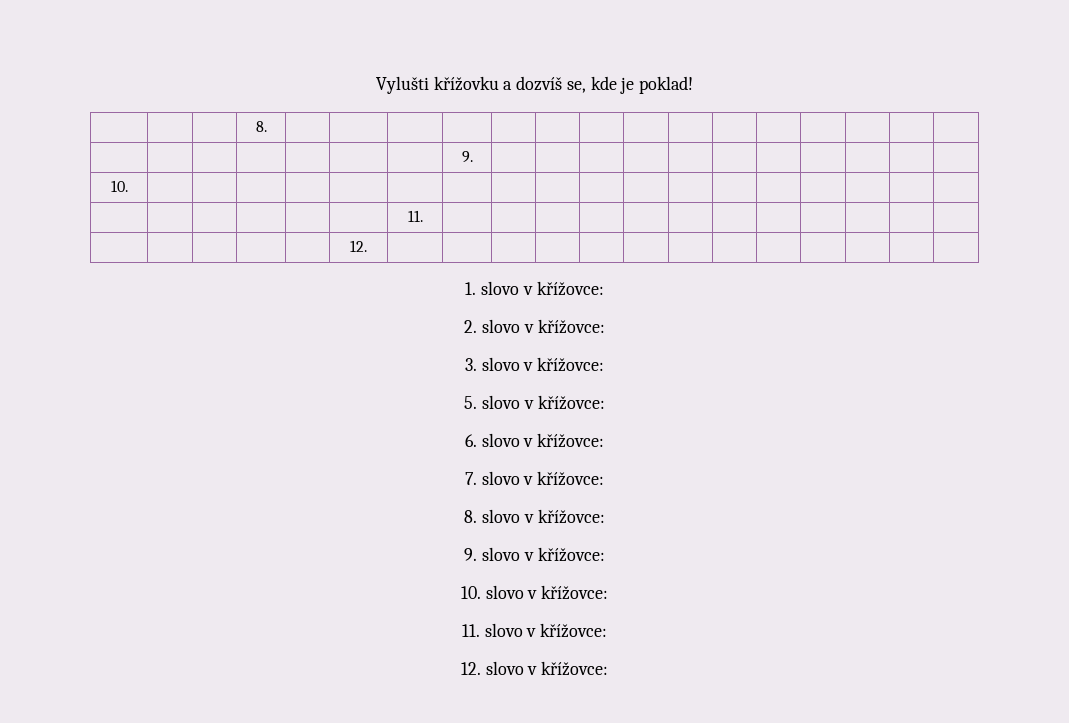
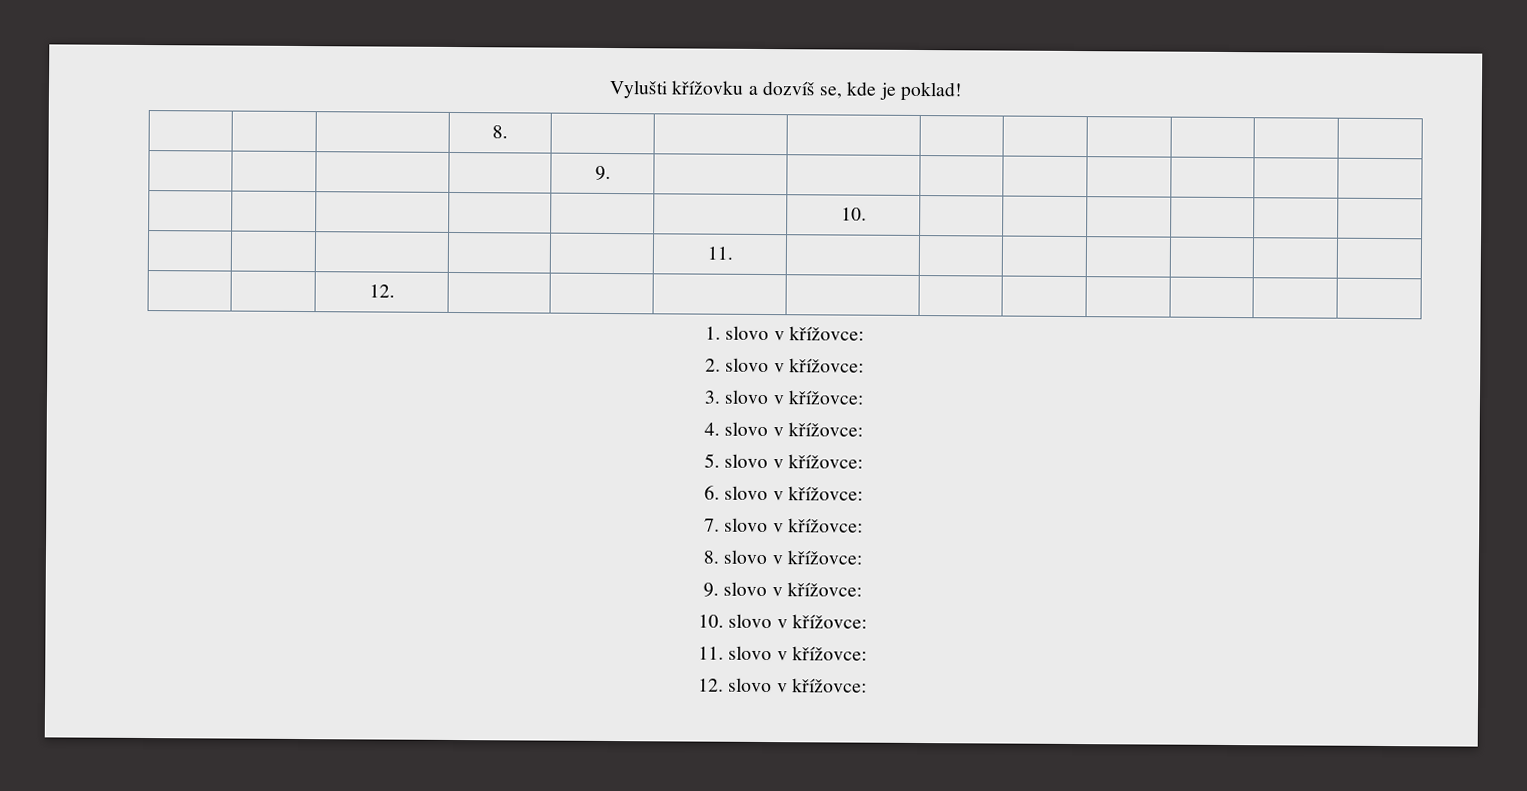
(267, 126) | | | | | | // | | | -> (508, 132) //
[110,180,128,192] [407,210,423,222] [350,240,367,252] | | | // 10. | | | | | | | | | | | | | | | | | | // | | | | | | 11. | | | | | | | | | | | | // | | | | | 12. | | | -> [840,207,867,221] [706,246,733,260] [368,284,395,298] // | | | | | | 10. | | | | | | // | | | | | 11. | | | | | | | // | | 12.
(605, 364) none -> [704,421,863,437] // 4. slovo v křížovce:

